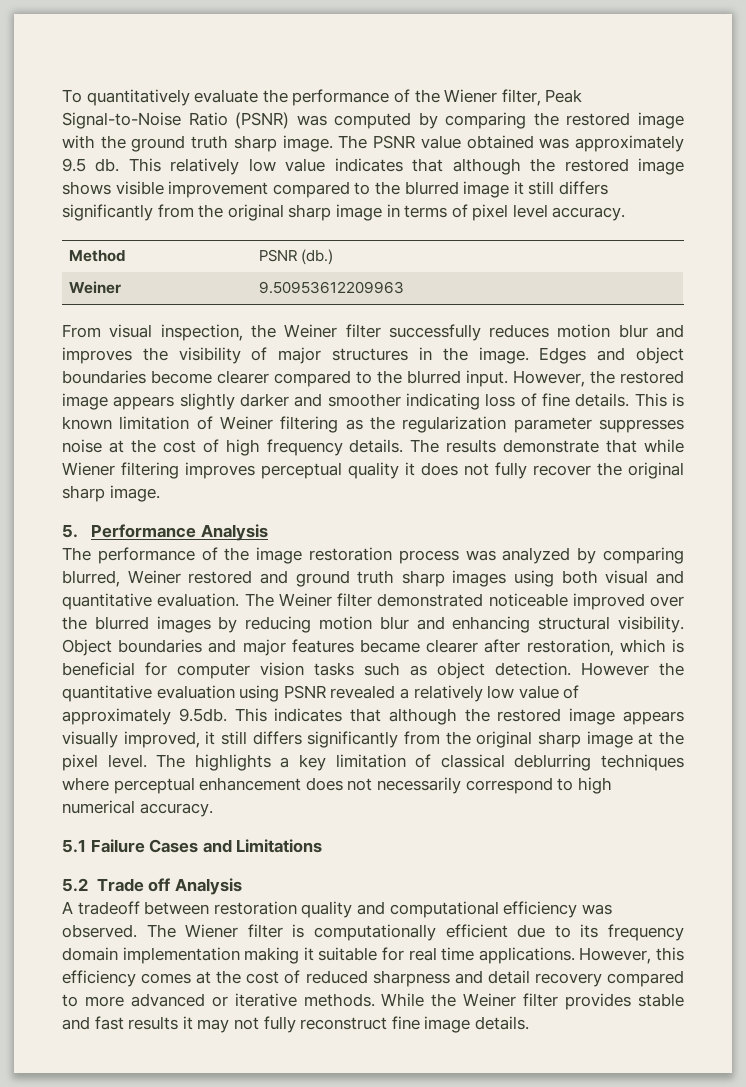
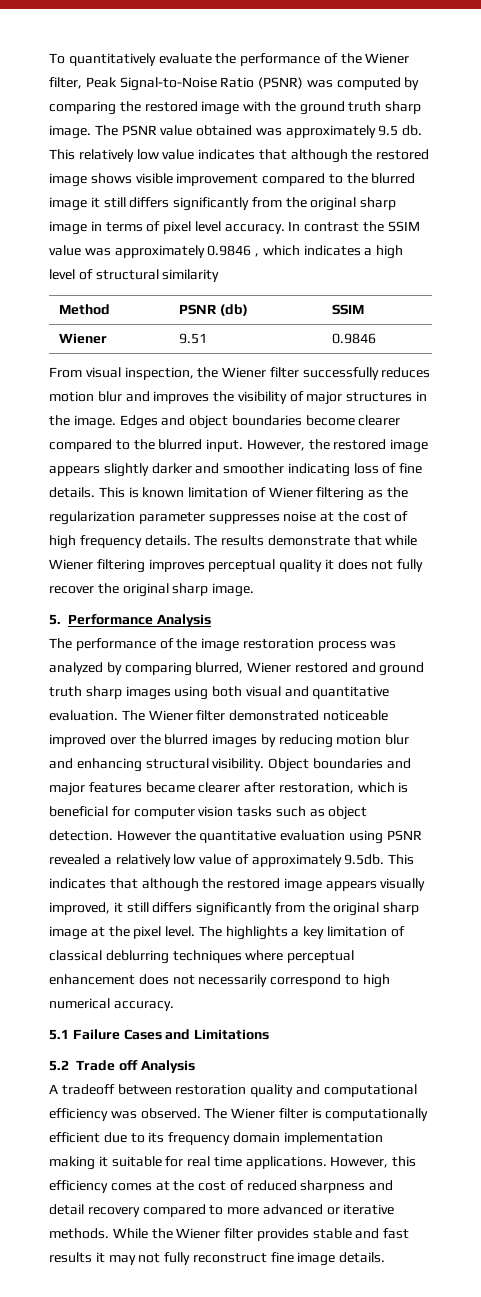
[69,250,126,262] [259,249,334,265] [69,281,122,294] [259,281,405,294] // Method | PSNR (db.) // Weiner | 9.50953612209963 -> [288,221,420,232] [49,245,404,259] [49,269,220,282] [58,304,110,315] [178,304,248,316] [331,304,364,315] [58,333,107,344] [178,333,207,344] [331,333,376,344] In contrast the SSIM value was approximately 0.9846 , which indicates a high level of structural similarity // Method | PSNR (db) | SSIM // Wiener | 9.51 | 0.9846
[284,324,338,338] Weiner -> [222,367,267,378] Wiener
[219,416,273,430] Weiner -> [268,487,313,498] Wiener
[127,570,181,584] Weiner -> [247,662,292,673] Wiener
[278,593,332,607] Weiner -> [148,710,193,721] Wiener
[463,993,517,1007] Weiner -> [176,1228,221,1239] Wiener

